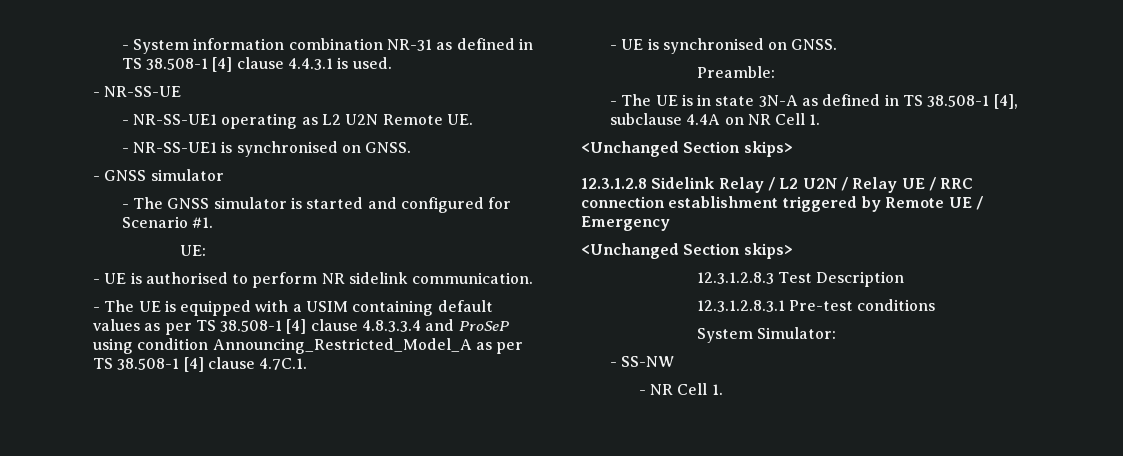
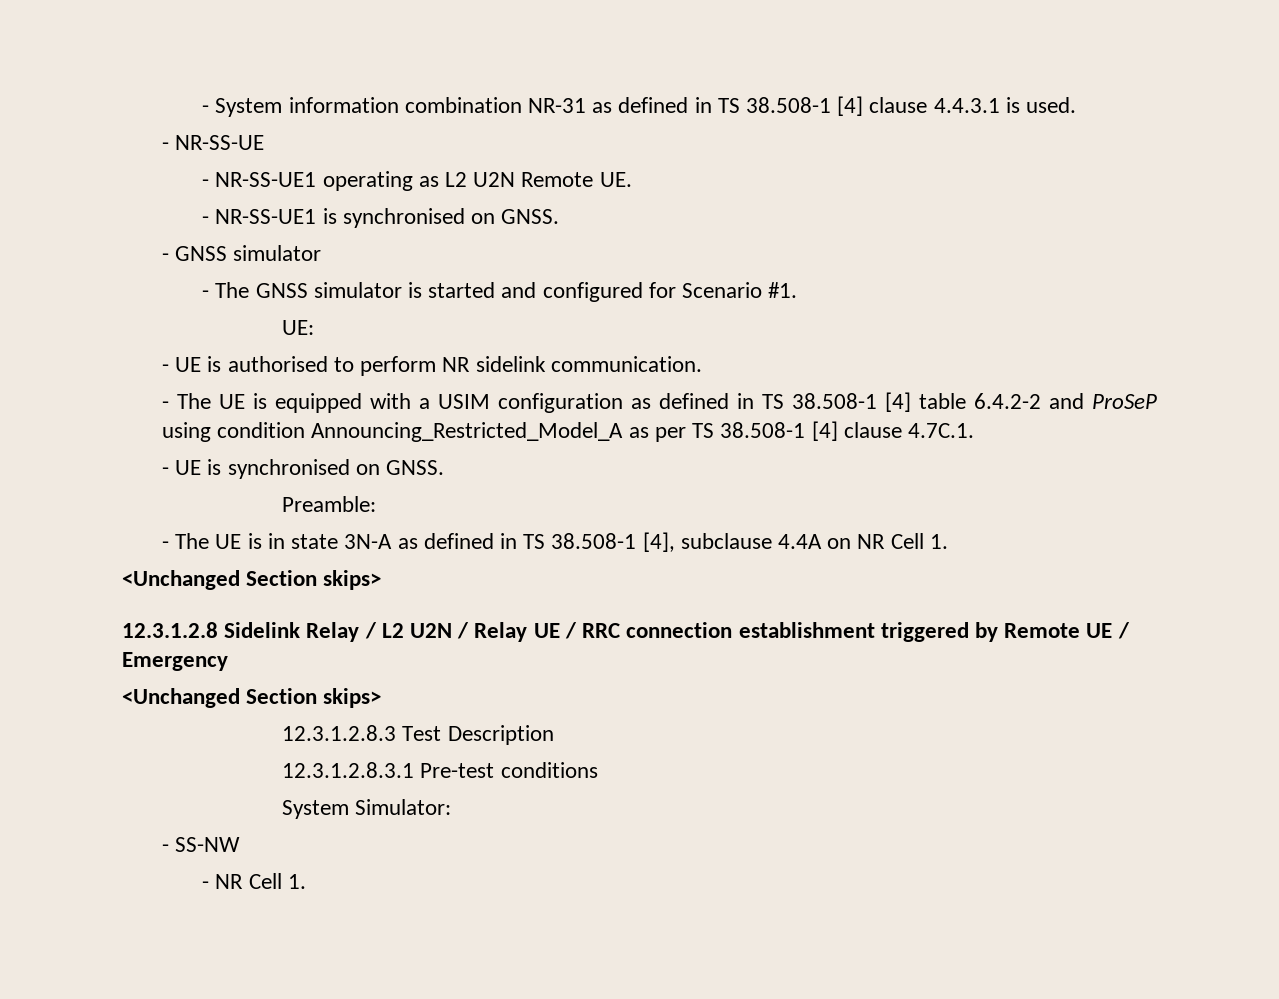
[352,300,493,316] [92,319,422,335] containing default values as per TS 38.508-1 [4] clause 4.8.3.3.4 -> [498,392,1042,413] configuration as defined in TS 38.508-1 [4] table 6.4.2-2

